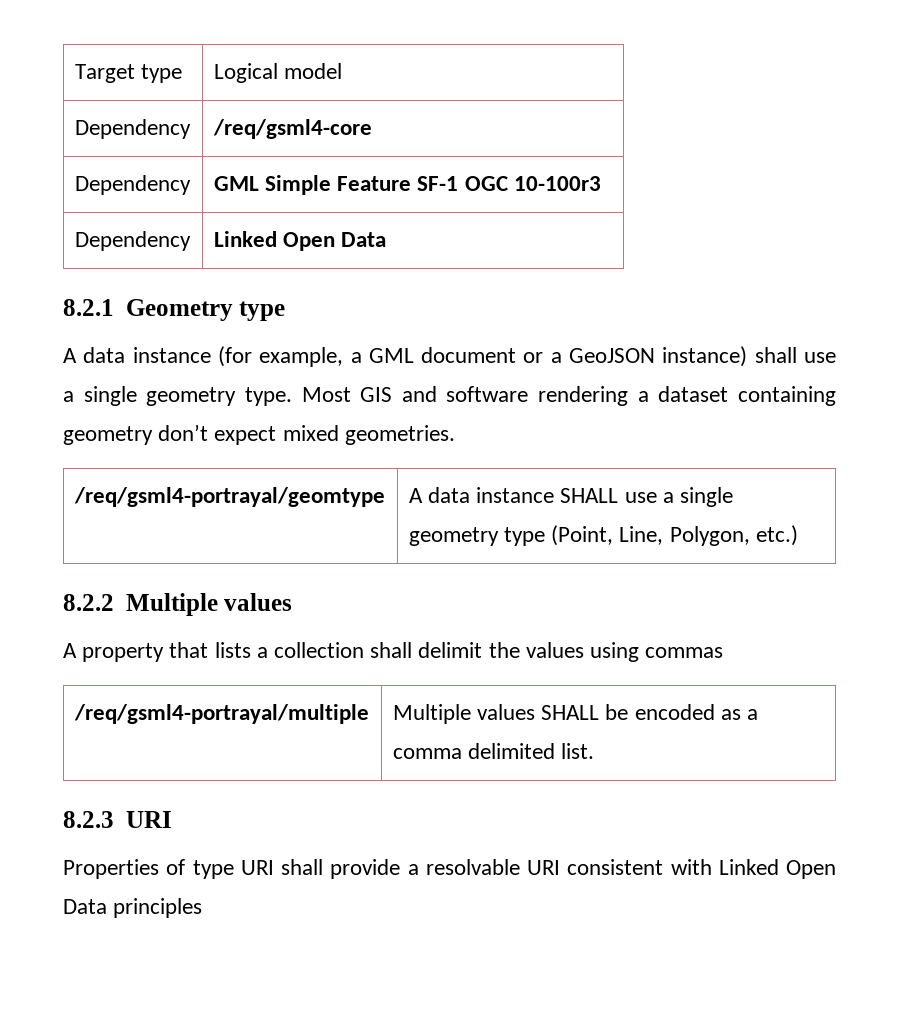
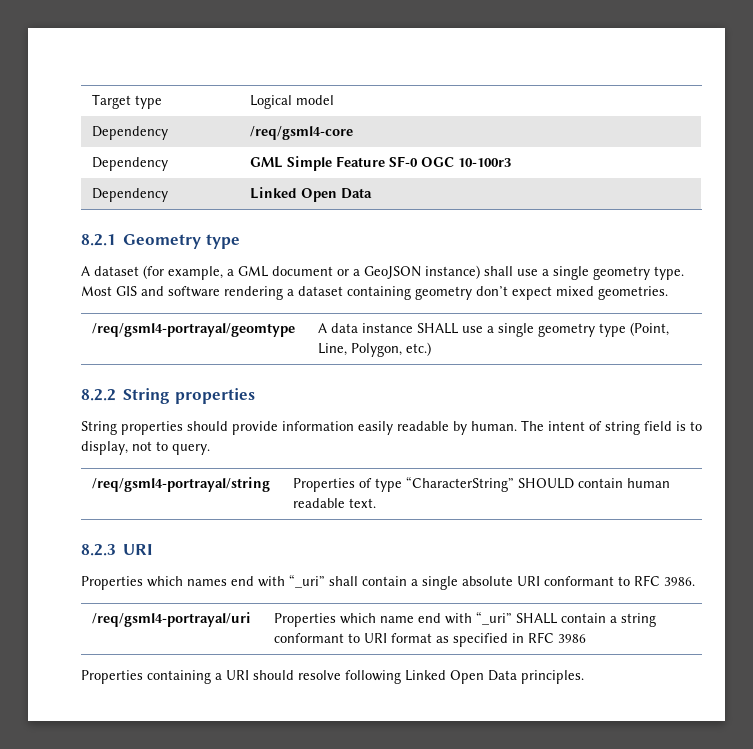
[417,176,459,191] SF-1 -> [389,156,419,167] SF-0
[83,347,211,363] data instance -> [94,266,139,276] dataset
[125,593,293,616] [63,642,724,662] [73,704,369,724] [392,704,759,724] [392,743,595,759] [63,811,172,828] [63,859,836,879] [63,898,203,918] Multiple values // A property that lists a collection shall delimit the values using commas // /req/gsml4-portrayal/multiple | Multiple values SHALL be encoded as a comma delimited list. // 8.2.3 URI // Properties of type URI shall provide a resolvable URI consistent with Linked Open Data principles -> [123,388,255,404] [81,420,702,435] [81,441,210,455] [92,477,271,492] [293,476,671,492] [293,498,377,508] [81,544,154,556] [81,574,695,590] [92,612,252,627] [274,611,657,627] [274,632,587,647] [81,670,584,684] String properties // String properties should provide information easily readable by human. The intent of string field is to display, not to query. // /req/gsml4-portrayal/string | Properties of type “CharacterString” SHOULD contain human readable text. // 8.2.3 URI // Properties which names end with “_uri” shall contain a single absolute URI conformant to RFC 3986. // /req/gsml4-portrayal/uri | Properties which name end with “_uri” SHALL contain a string conformant to URI format as specified in RFC 3986 // Properties containing a URI should resolve following Linked Open Data principles.

